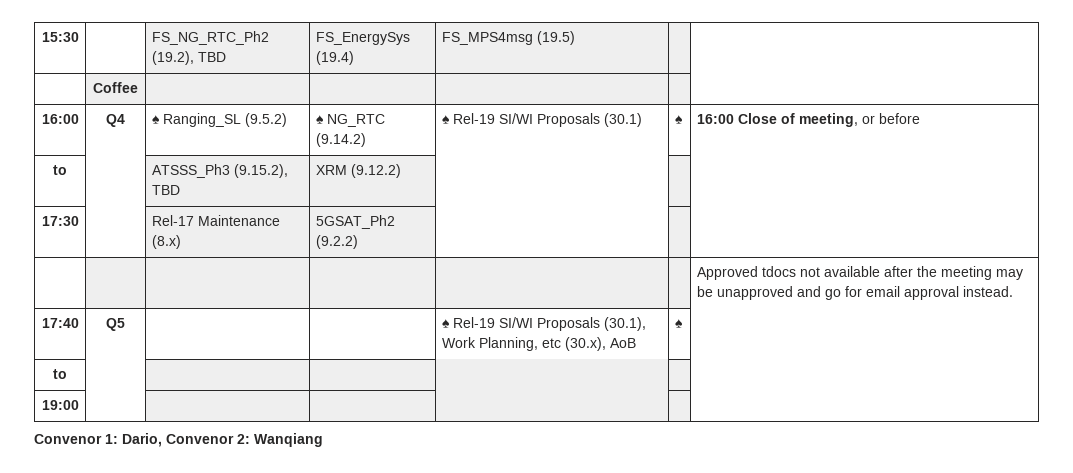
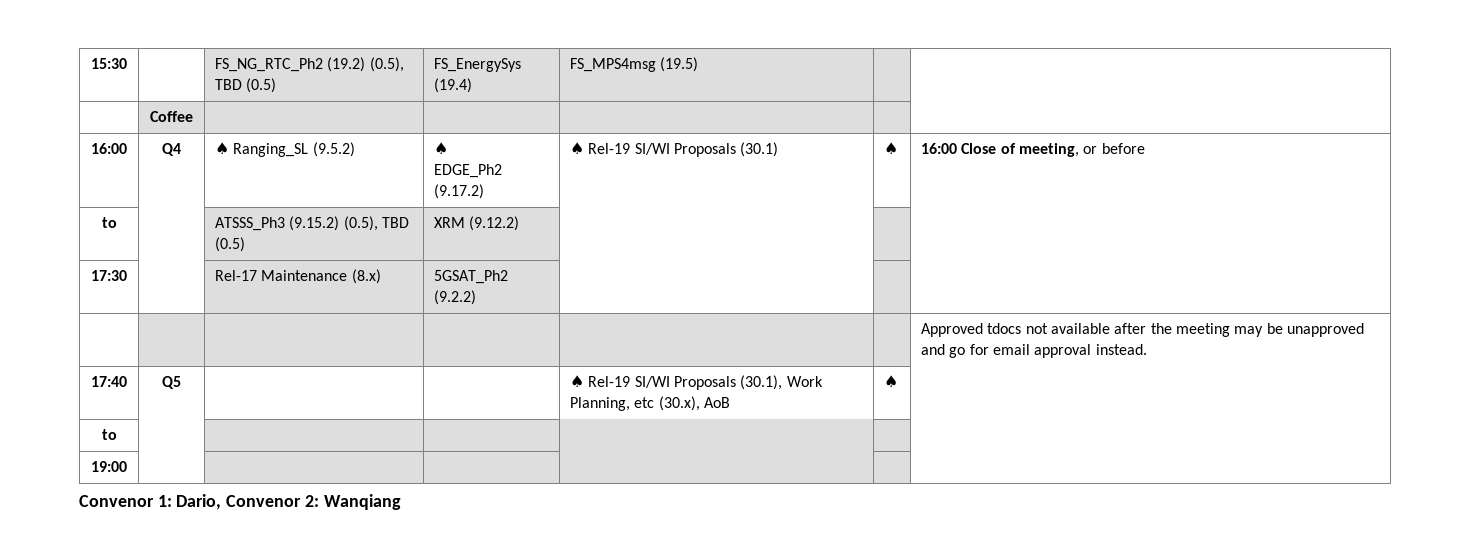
[151,51,226,65] (19.2), TBD -> [327,57,404,72] [215,78,277,93] (19.2) (0.5), TBD (0.5)
[326,114,385,127] [315,133,366,147] NG_RTC (9.14.2) -> [434,164,503,178] [434,184,485,199] // EDGE_Ph2 (9.17.2)
[233,164,288,178] [151,185,180,195] (9.15.2), TBD -> [289,216,410,231] [215,237,246,252] (9.15.2) (0.5), TBD (0.5)

